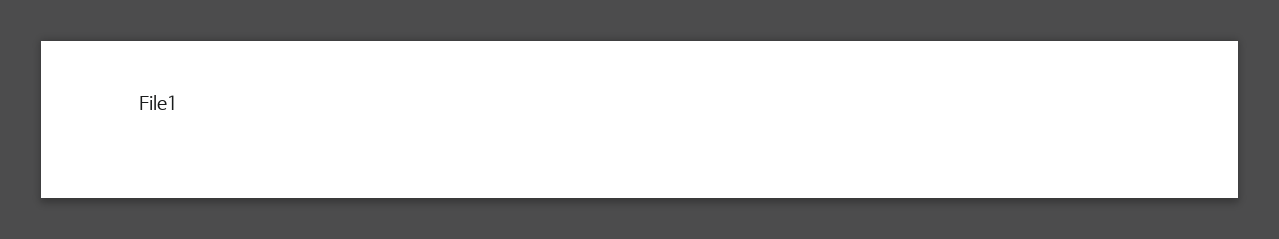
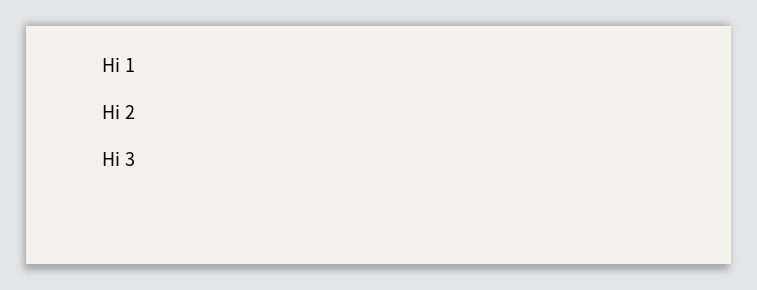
[139,95,178,110] File1 -> [102,57,135,72] [102,104,135,119] [102,151,135,166] Hi 1 // Hi 2 // Hi 3

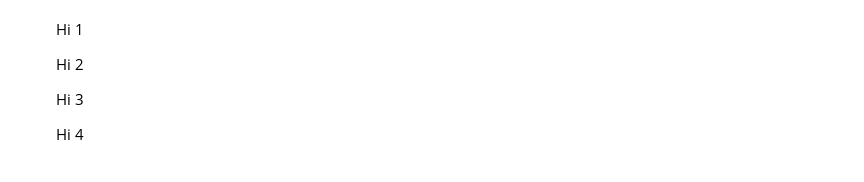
(135, 159) none -> [56,129,85,140] // Hi 4

